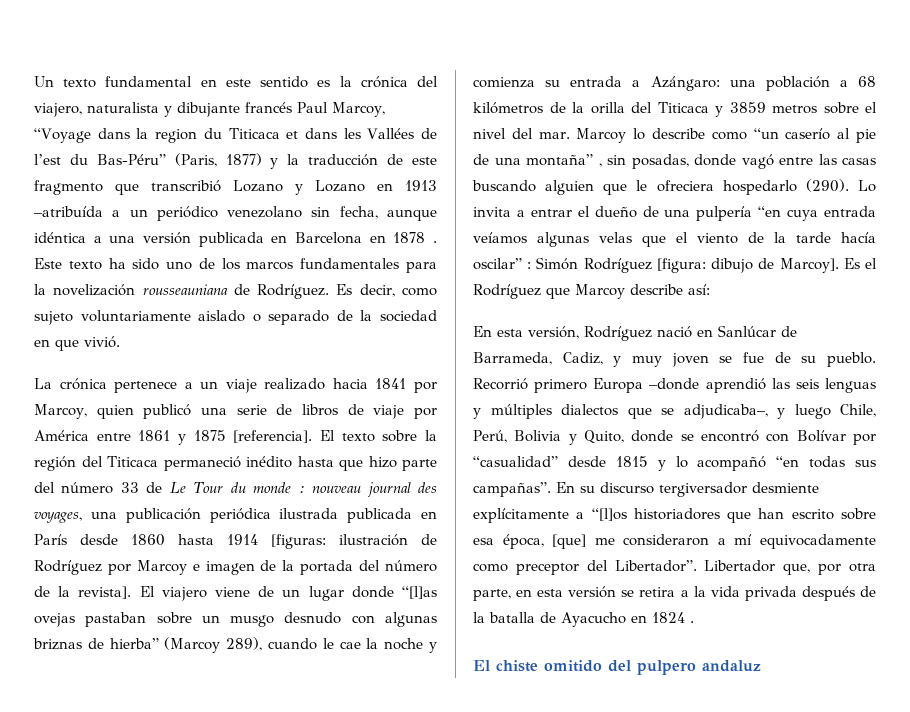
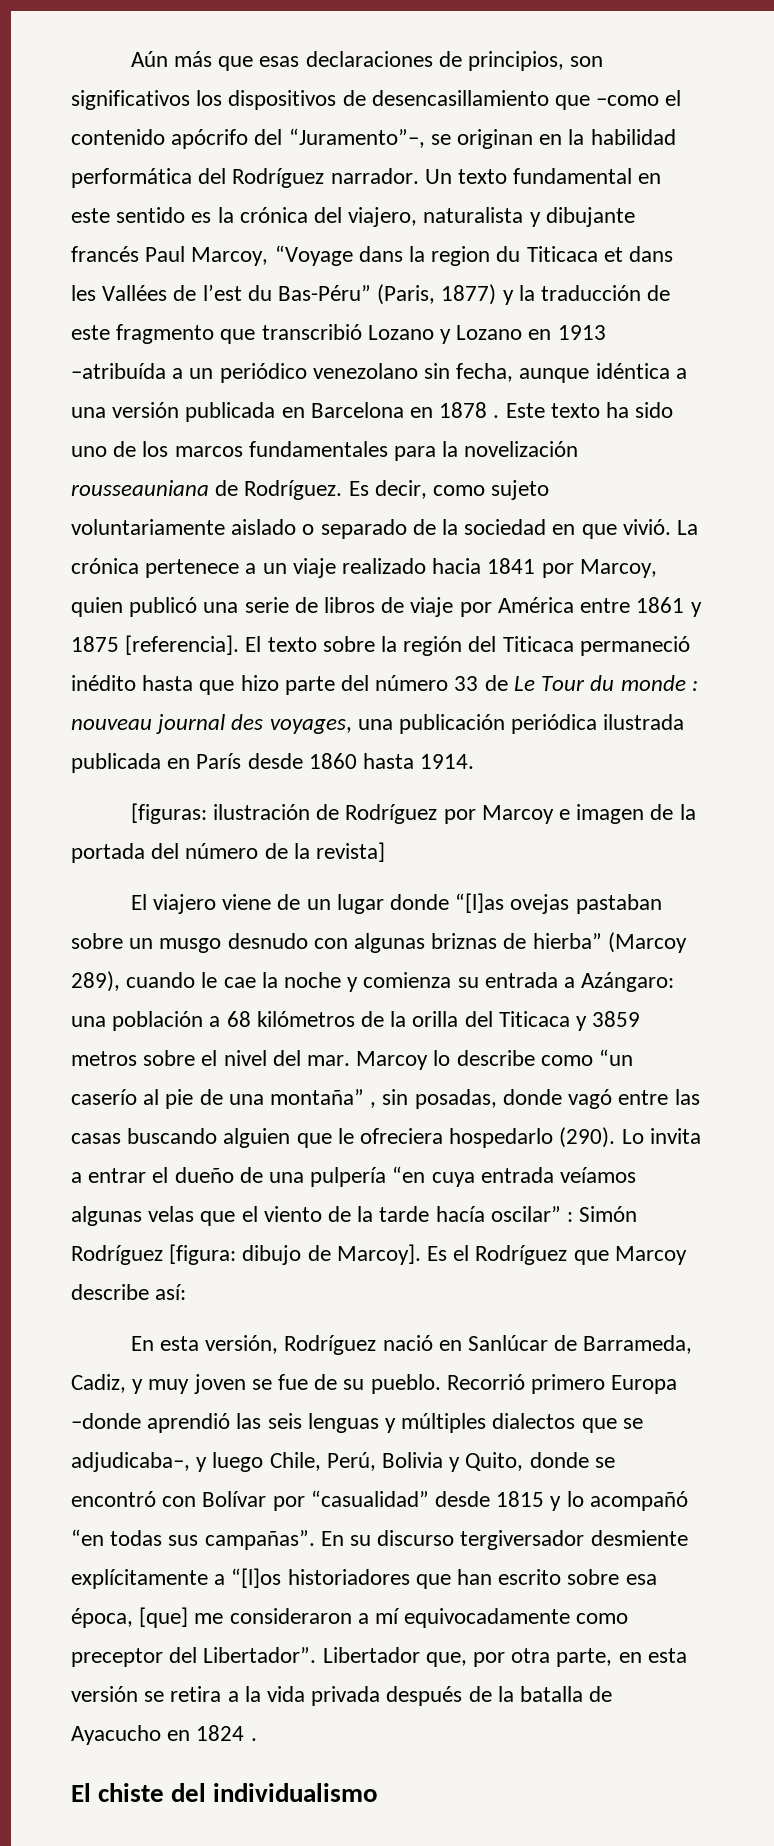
(34, 81) none -> [130,51,604,71] [71,90,682,110] [71,128,676,149] [71,168,419,188] Aún más que esas declaraciones de principios, son significativos los dispositivos de desencasillamiento que –como el contenido apócrifo del “Juramento”–, se originan en la habilidad performática del Rodríguez narrador.
(120, 342) // -> (671, 527) none
[227,534,258,545] 1914 -> [420,754,475,769] 1914. //
[78,586,132,599] revista]. -> [316,842,386,862] revista] //
[544,660,761,675] omitido del pulpero andaluz -> [171,1783,379,1802] del individualismo

